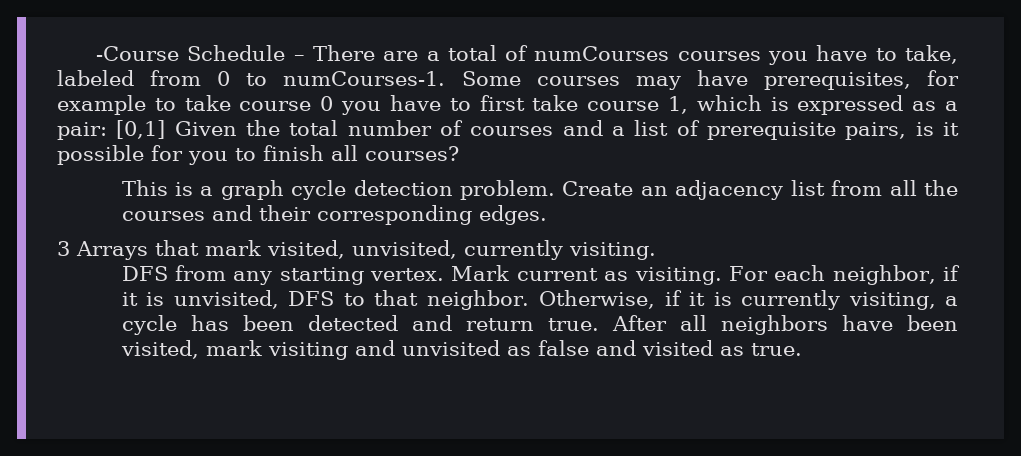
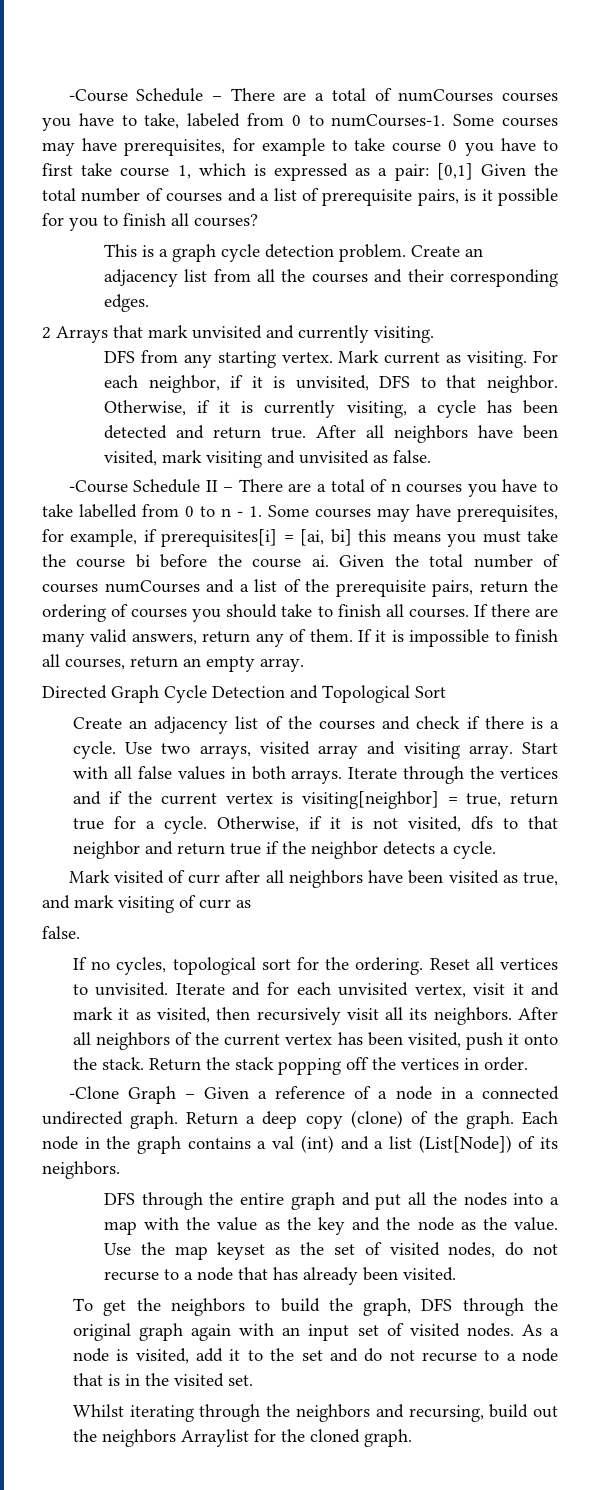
[57,241,70,256] 3 -> [42,327,51,339] 2
[267,240,457,259] visited, unvisited, -> [192,325,294,339] unvisited and
[537,340,802,356] false and visited as true. -> [392,450,431,463] [68,479,559,497] [42,504,558,522] [42,529,558,547] [42,554,560,568] [42,579,558,597] [42,604,558,622] [42,629,558,647] [42,654,304,672] [42,685,446,703] [72,716,560,734] [72,741,558,759] [72,766,558,784] [72,791,558,809] [72,816,559,834] [72,841,496,859] [68,870,558,888] [42,895,251,913] [42,926,80,939] [72,957,558,975] [72,982,560,998] [72,1007,558,1025] [72,1032,559,1050] [72,1057,528,1075] [68,1086,560,1104] [42,1110,559,1129] [42,1135,558,1154] [42,1161,120,1179] [103,1192,559,1210] [103,1217,558,1235] [103,1242,558,1260] [103,1267,456,1285] [72,1298,559,1316] [72,1323,560,1341] [72,1348,558,1364] [72,1373,253,1387] [72,1404,558,1422] [72,1429,412,1447] false. // -Course Schedule II – There are a total of n courses you have to take labelled from 0 to n - 1. Some courses may have prerequisites, for example, if prerequisites[i] = [ai, bi] this means you must take the course bi before the course ai. Given the total number of courses numCourses and a list of the prerequisite pairs, return the ordering of courses you should take to finish all courses. If there are many valid answers, return any of them. If it is impossible to finish all courses, return an empty array. // Directed Graph Cycle Detection and Topological Sort // Create an adjacency list of the courses and check if there is a cycle. Use two arrays, visited array and visiting array. Start with all false values in both arrays. Iterate through the vertices and if the current vertex is visiting[neighbor] = true, return true for a cycle. Otherwise, if it is not visited, dfs to that neighbor and return true if the neighbor detects a cycle. // Mark visited of curr after all neighbors have been visited as true, and mark visiting of curr as // false. // If no cycles, topological sort for the ordering. Reset all vertices to unvisited. Iterate and for each unvisited vertex, visit it and mark it as visited, then recursively visit all its neighbors. After all neighbors of the current vertex has been visited, push it onto the stack. Return the stack popping off the vertices in order. // -Clone Graph – Given a reference of a node in a connected undirected graph. Return a deep copy (clone) of the graph. Each node in the graph contains a val (int) and a list (List[Node]) of its neighbors. // DFS through the entire graph and put all the nodes into a map with the value as the key and the node as the value. Use the map keyset as the set of visited nodes, do not recurse to a node that has already been visited. // To get the neighbors to build the graph, DFS through the original graph again with an input set of visited nodes. As a node is visited, add it to the set and do not recurse to a node that is in the visited set. // Whilst iterating through the neighbors and recursing, build out the neighbors Arraylist for the cloned graph.

